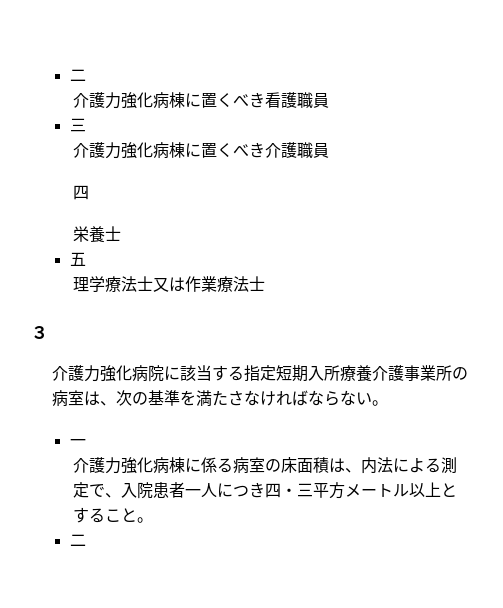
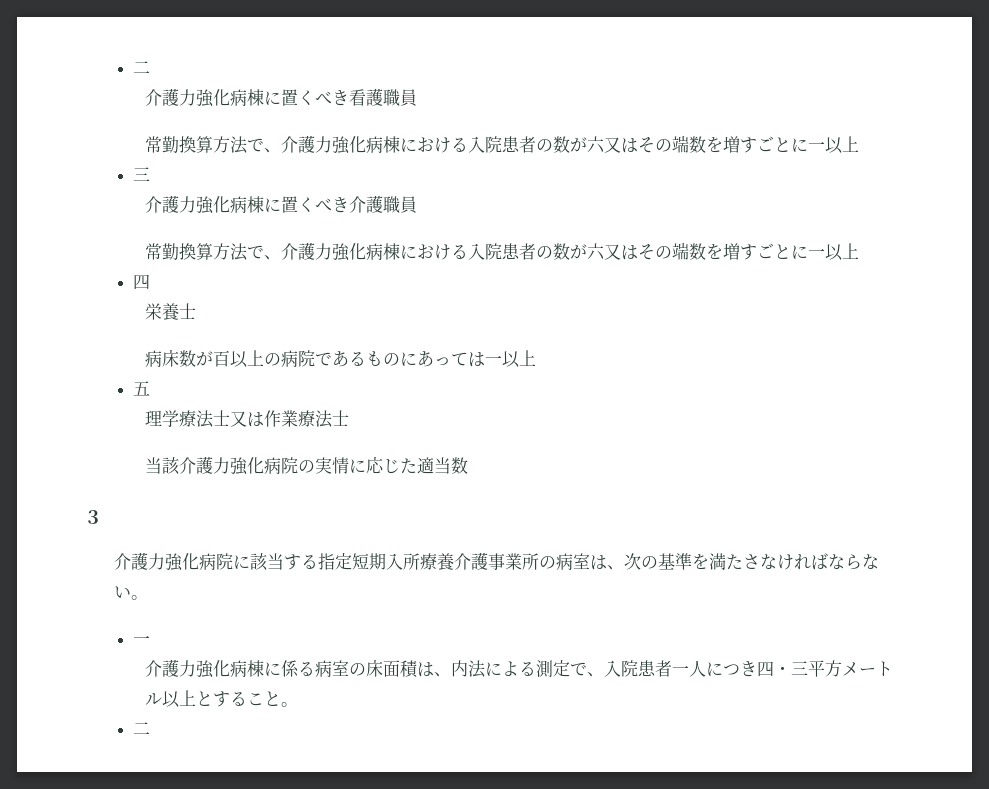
(330, 100) none -> [144,135,859,154] // 常勤換算方法で、介護力強化病棟における入院患者の数が六又はその端数を増すごとに一以上
[73,185,90,200] [73,226,122,243] 四 // 栄養士 -> [144,242,859,261] [132,274,150,290] [144,303,196,320] [144,350,536,368] 常勤換算方法で、介護力強化病棟における入院患者の数が六又はその端数を増すごとに一以上 // 四 // 栄養士 // 病床数が百以上の病院であるものにあっては一以上
(266, 283) none -> [144,456,468,475] // 当該介護力強化病院の実情に応じた適当数

